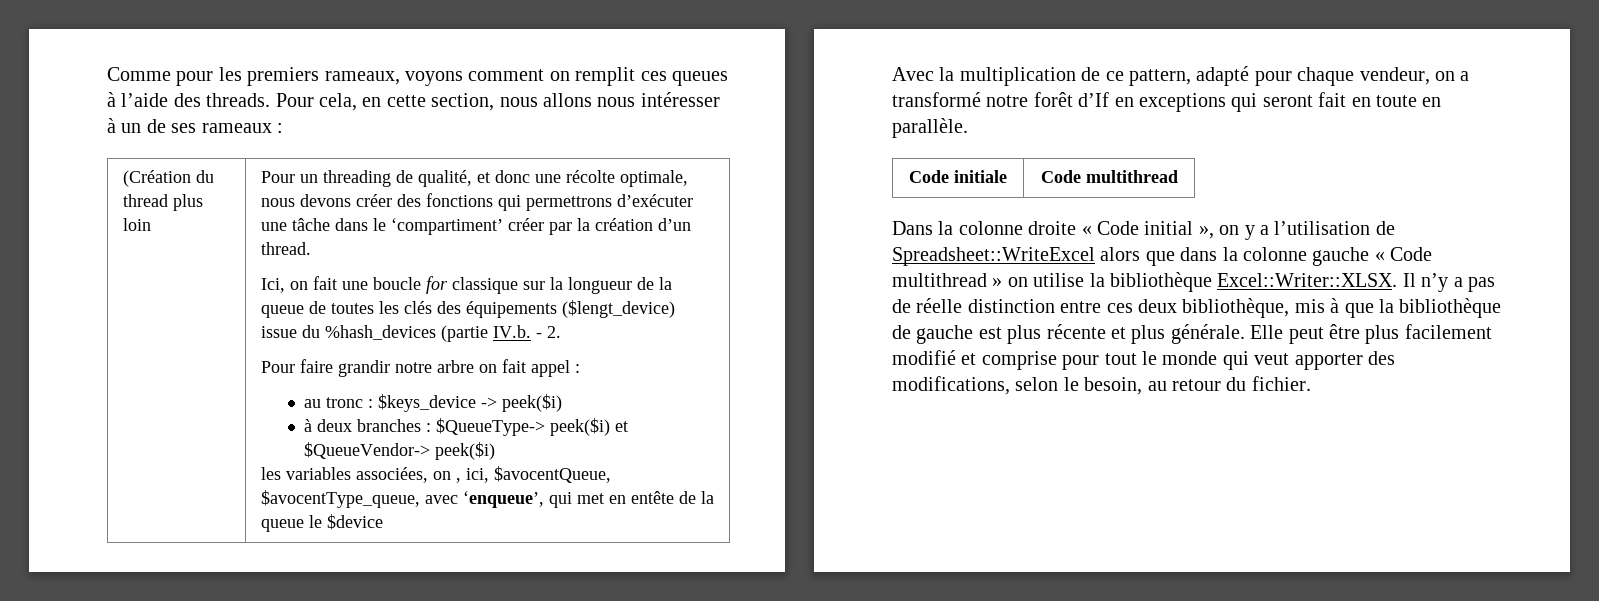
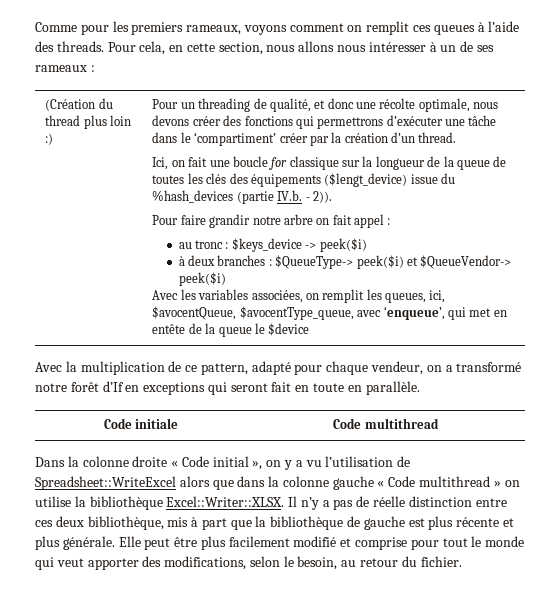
(151, 224) none -> [45,133,54,145] :)
[546,326,561,338] 2. -> [312,191,332,203] 2)).
(496, 451) none -> [152,290,179,300] Avec
[455,478,461,483] , -> [322,289,427,303] remplit les queues,
(1269, 230) none -> [305,460,322,467] vu
(1340, 305) none -> [201,518,227,530] part

